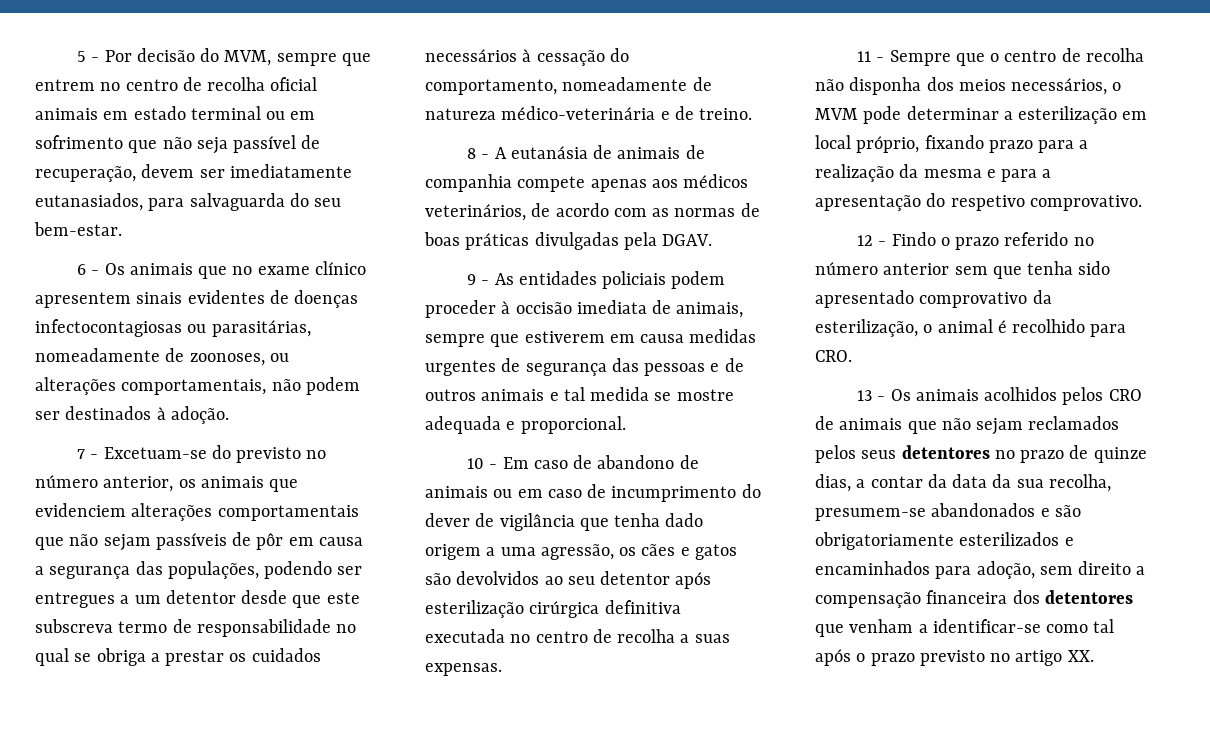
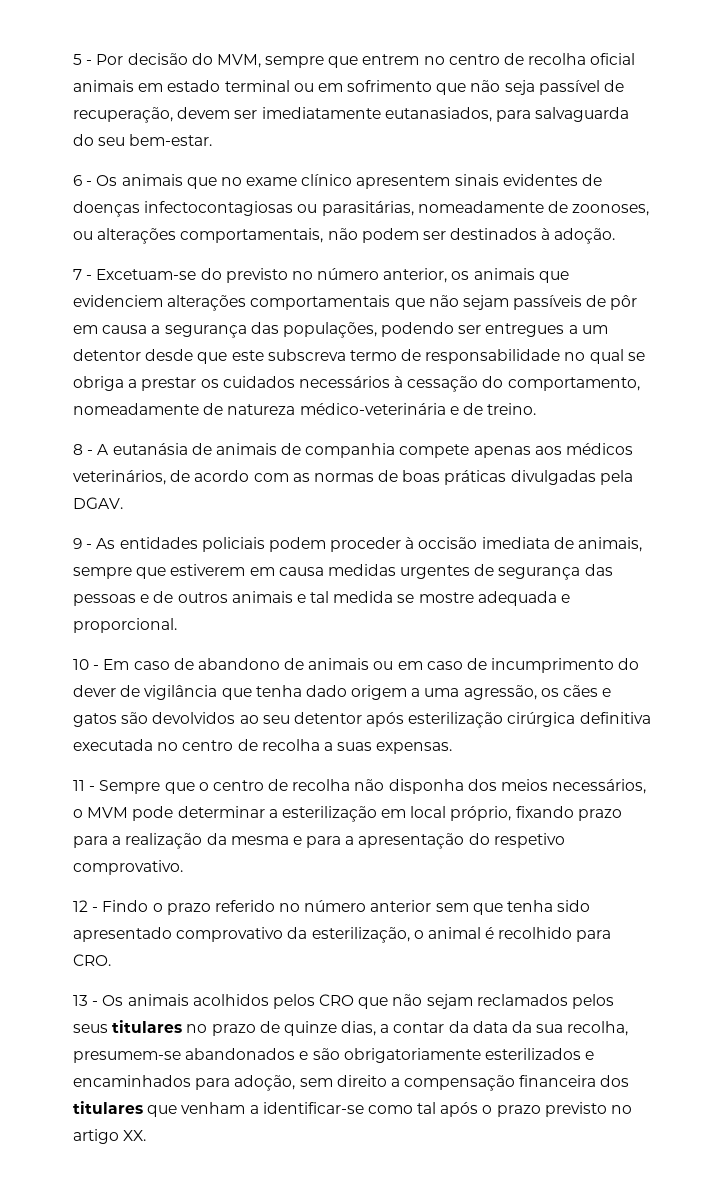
[815,416,903,430] de animais -> (355, 1000) none
[901,445,990,459] detentores -> [112,1020,183,1033] titulares
[1044,590,1133,604] detentores -> [73,1101,143,1114] titulares

